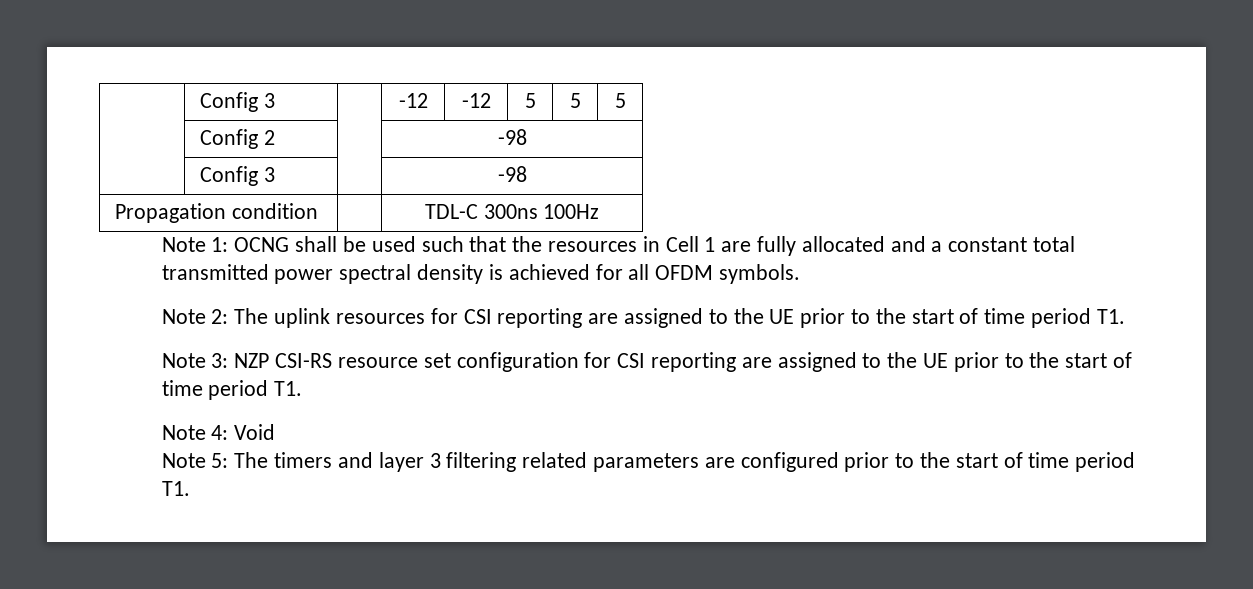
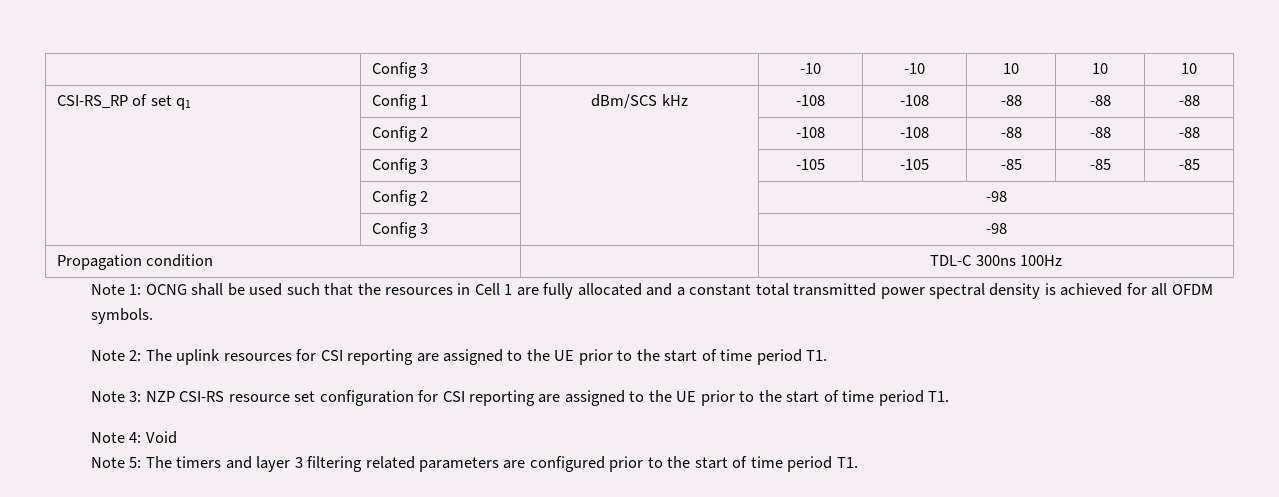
[200,92,276,112] [398,93,428,108] [461,93,491,108] [524,93,536,108] [569,93,581,108] [614,93,626,108] | Config 3 | | -12 | -12 | 5 | 5 | 5 -> [371,62,429,78] [800,63,821,74] [904,63,925,74] [1003,63,1019,74] [1092,63,1108,74] [1181,63,1197,74] [56,94,192,110] [371,94,429,110] [591,94,688,109] [796,95,825,106] [900,95,929,106] [1000,95,1022,106] [1089,95,1111,106] [1178,95,1200,106] [371,126,429,142] [796,127,825,138] [900,127,929,138] [1000,127,1022,138] [1089,127,1111,138] [1178,127,1200,138] [371,158,429,174] [796,159,825,170] [900,159,929,170] [1000,159,1022,170] [1089,159,1111,170] [1178,159,1200,170] | Config 3 | | -10 | -10 | 10 | 10 | 10 // CSI-RS_RP of set q1 | Config 1 | dBm/SCS kHz | -108 | -108 | -88 | -88 | -88 // | Config 2 | | -108 | -108 | -88 | -88 | -88 // | Config 3 | | -105 | -105 | -85 | -85 | -85

